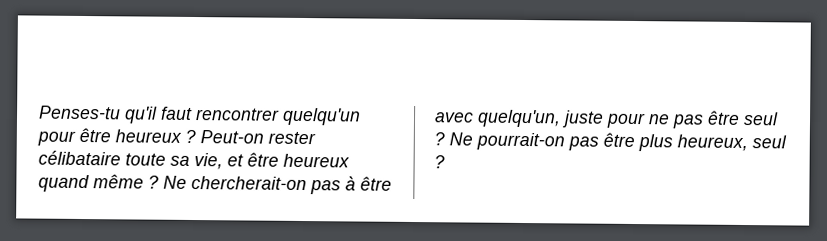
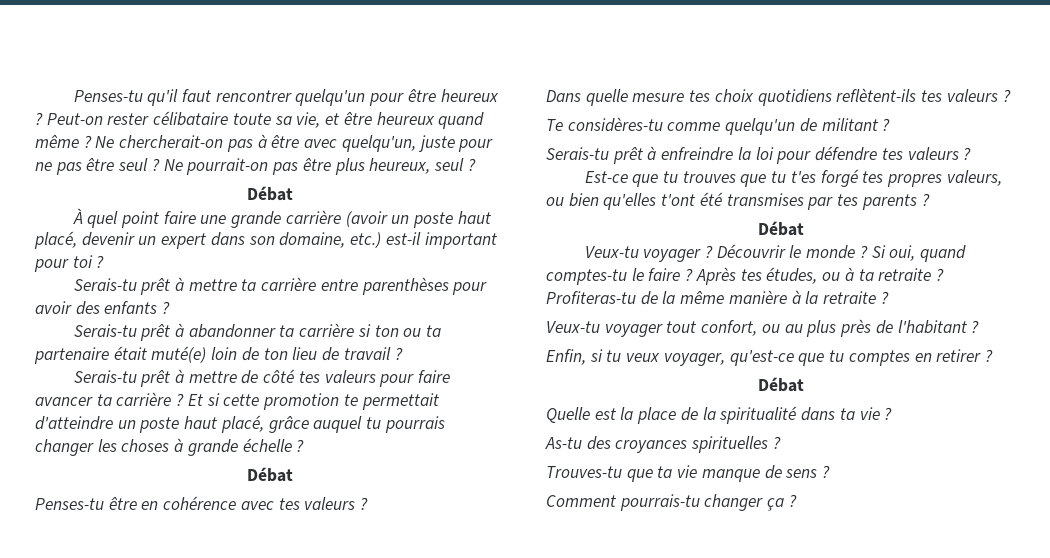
(445, 162) none -> [246,186,293,201] [72,208,492,228] [34,231,498,249] [34,255,105,272] [73,277,488,295] [35,301,171,315] [73,323,442,341] [34,346,403,364] [73,369,451,387] [35,392,440,410] [35,415,445,433] [35,438,305,456] [246,467,293,482] [35,496,369,510] [546,88,1011,106] [546,117,891,135] [546,146,972,164] [584,169,1002,187] [546,192,930,210] [757,221,804,236] [584,244,967,262] [546,267,944,285] [546,290,889,305] [546,319,980,337] [546,349,993,366] [757,377,804,392] [546,406,893,424] [545,436,781,453] [546,465,831,482] [546,494,797,511] // Débat // À quel point faire une grande carrière (avoir un poste haut placé, devenir un expert dans son domaine, etc.) est-il important pour toi ? // Serais-tu prêt à mettre ta carrière entre parenthèses pour avoir des enfants ? // Serais-tu prêt à abandonner ta carrière si ton ou ta partenaire était muté(e) loin de ton lieu de travail ? // Serais-tu prêt à mettre de côté tes valeurs pour faire avancer ta carrière ? Et si cette promotion te permettait d'atteindre un poste haut placé, grâce auquel tu pourrais changer les choses à grande échelle ? // Débat // Penses-tu être en cohérence avec tes valeurs ? // Dans quelle mesure tes choix quotidiens reflètent-ils tes valeurs ? // Te considères-tu comme quelqu'un de militant ? // Serais-tu prêt à enfreindre la loi pour défendre tes valeurs ? // Est-ce que tu trouves que tu t'es forgé tes propres valeurs, ou bien qu'elles t'ont été transmises par tes parents ? // Débat // Veux-tu voyager ? Découvrir le monde ? Si oui, quand comptes-tu le faire ? Après tes études, ou à ta retraite ? Profiteras-tu de la même manière à la retraite ? // Veux-tu voyager tout confort, ou au plus près de l'habitant ? // Enfin, si tu veux voyager, qu'est-ce que tu comptes en retirer ? // Débat // Quelle est la place de la spiritualité dans ta vie ? // As-tu des croyances spirituelles ? // Trouves-tu que ta vie manque de sens ? // Comment pourrais-tu changer ça ?

